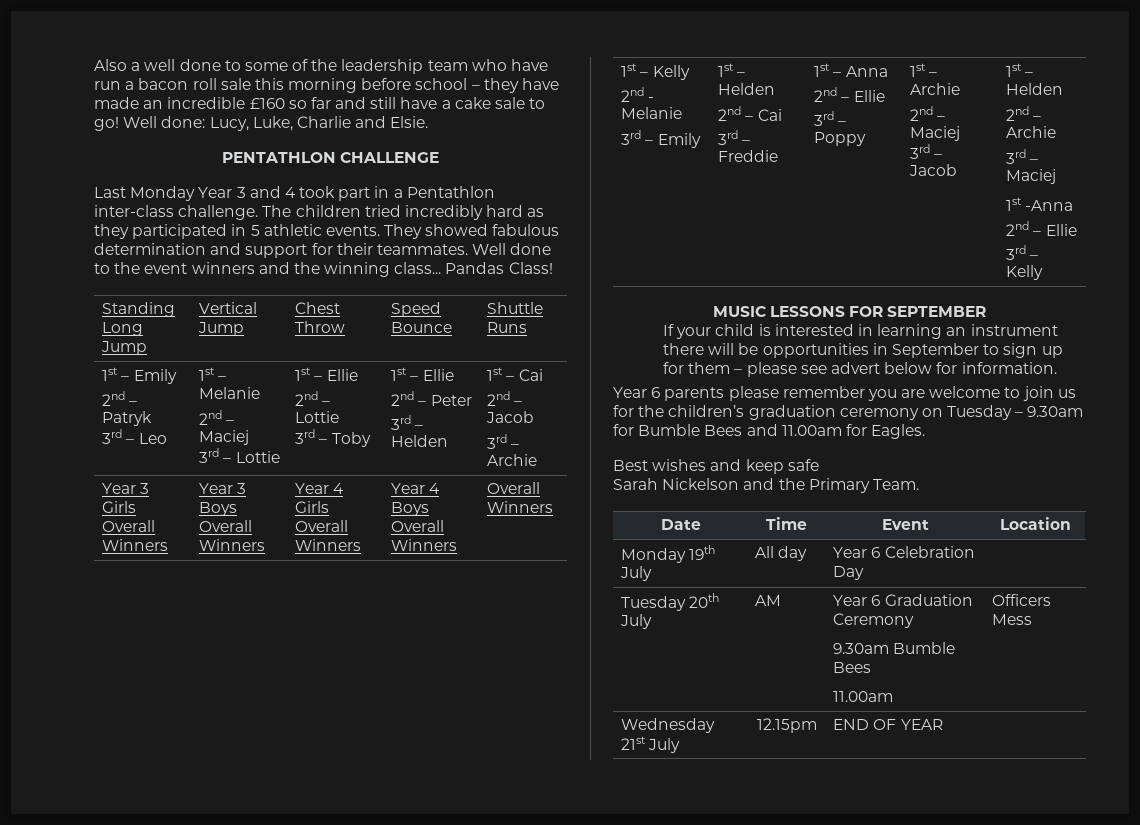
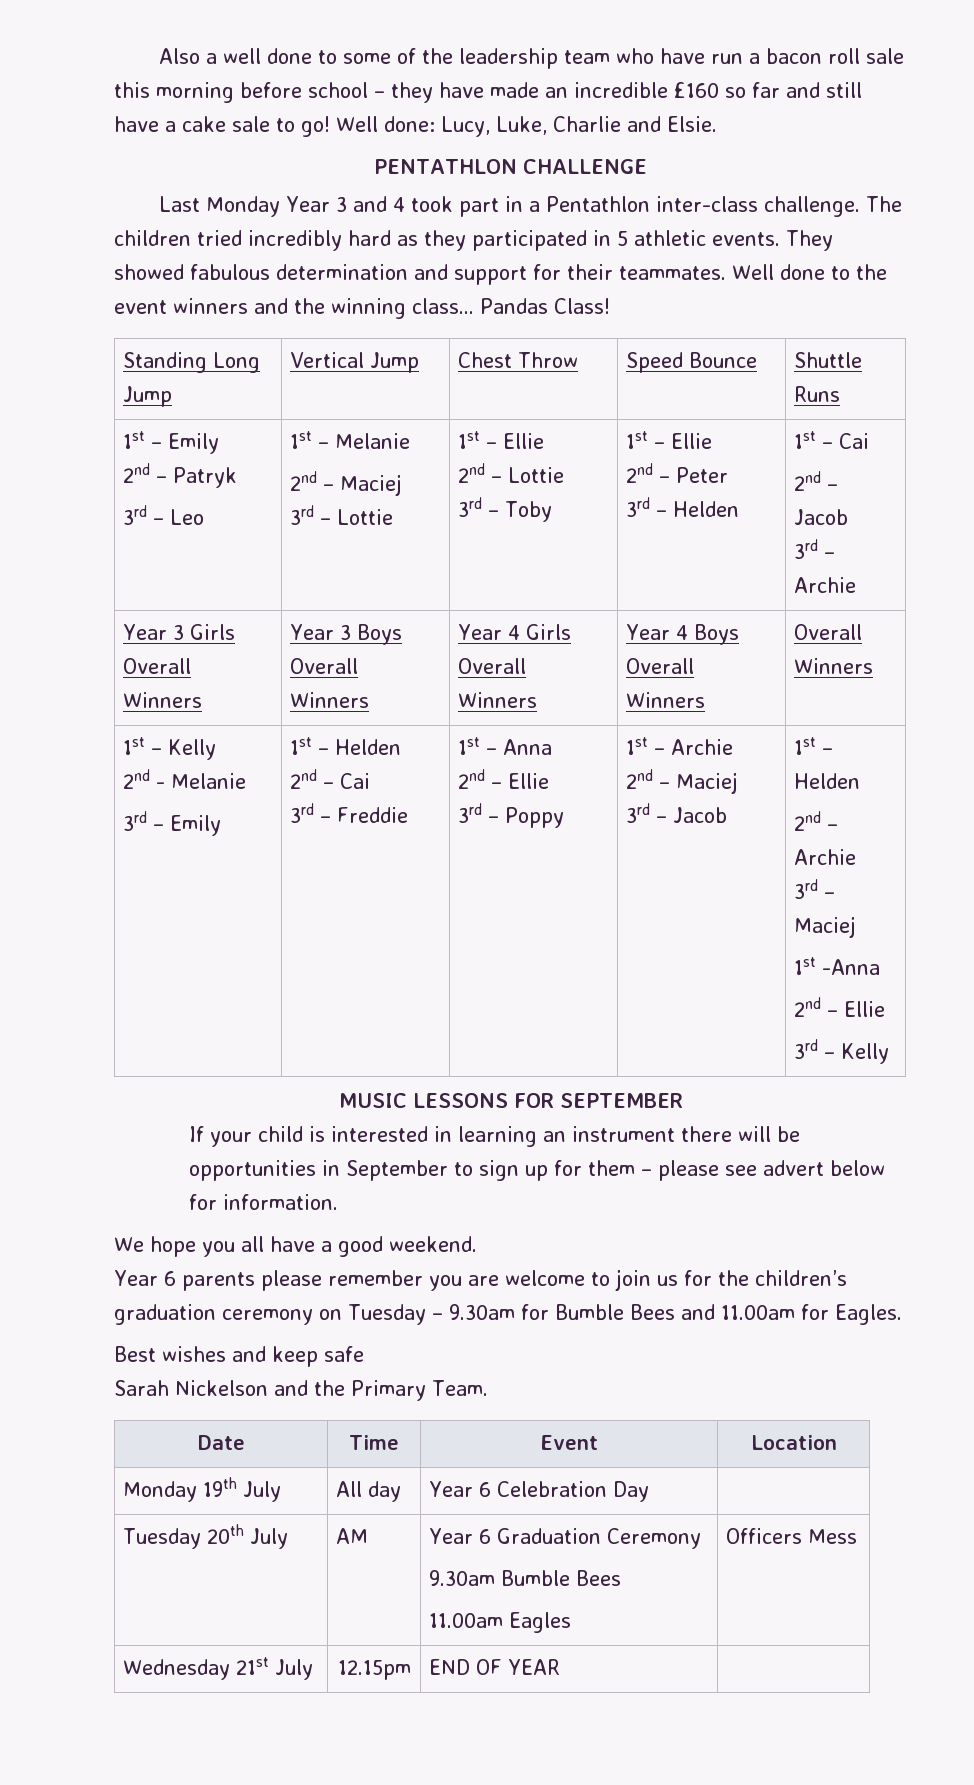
(1057, 368) none -> [114,1236,477,1257] // We hope you all have a good weekend.
(894, 696) none -> [509,1612,572,1633] Eagles

